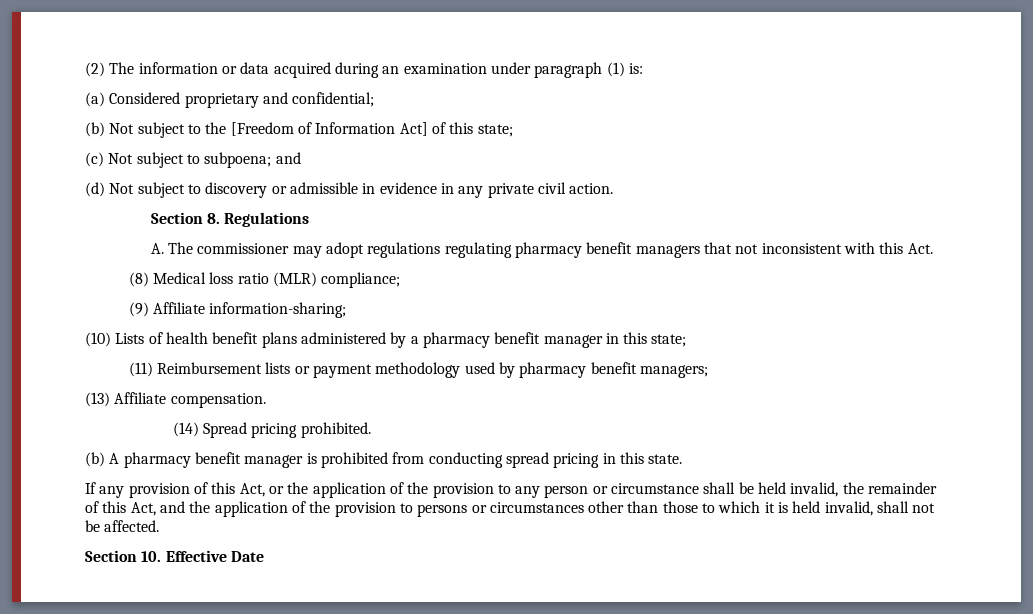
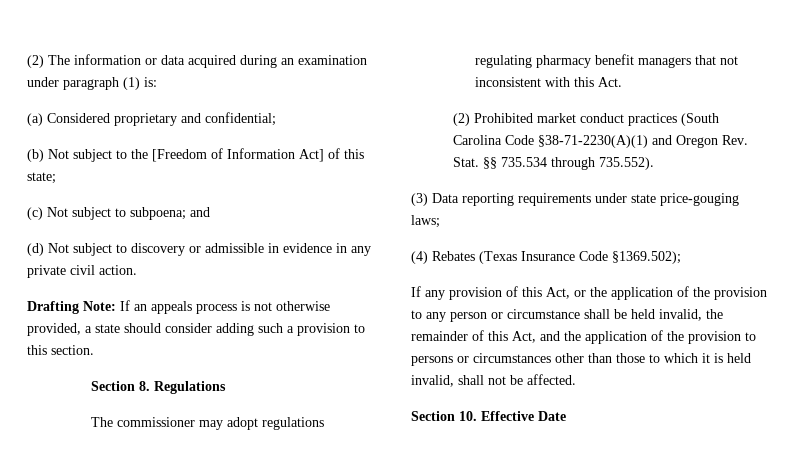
(614, 188) none -> [27,300,330,314] [27,323,365,336] [27,345,94,355] // Drafting Note: If an appeals process is not otherwise provided, a state should consider adding such a provision to this section.
[150,243,164,254] A. -> (226, 387) none
[128,272,401,288] [128,302,347,318] [85,332,687,348] [128,362,709,378] [85,392,266,408] [172,422,371,438] [85,452,683,468] (8) Medical loss ratio (MLR) compliance; // (9) Affiliate information-sharing; // (10) Lists of health benefit plans administered by a pharmacy benefit manager in this state; // (11) Reimbursement lists or payment methodology used by pharmacy benefit managers; // (13) Affiliate compensation. // (14) Spread pricing prohibited. // (b) A pharmacy benefit manager is prohibited from conducting spread pricing in this state. -> [453,113,720,126] [453,135,749,148] [453,157,655,170] [411,193,739,206] [411,215,440,228] [411,251,681,264] (2) Prohibited market conduct practices (South Carolina Code §38-71-2230(A)(1) and Oregon Rev. Stat. §§ 735.534 through 735.552). // (3) Data reporting requirements under state price-gouging laws; // (4) Rebates (Texas Insurance Code §1369.502);

